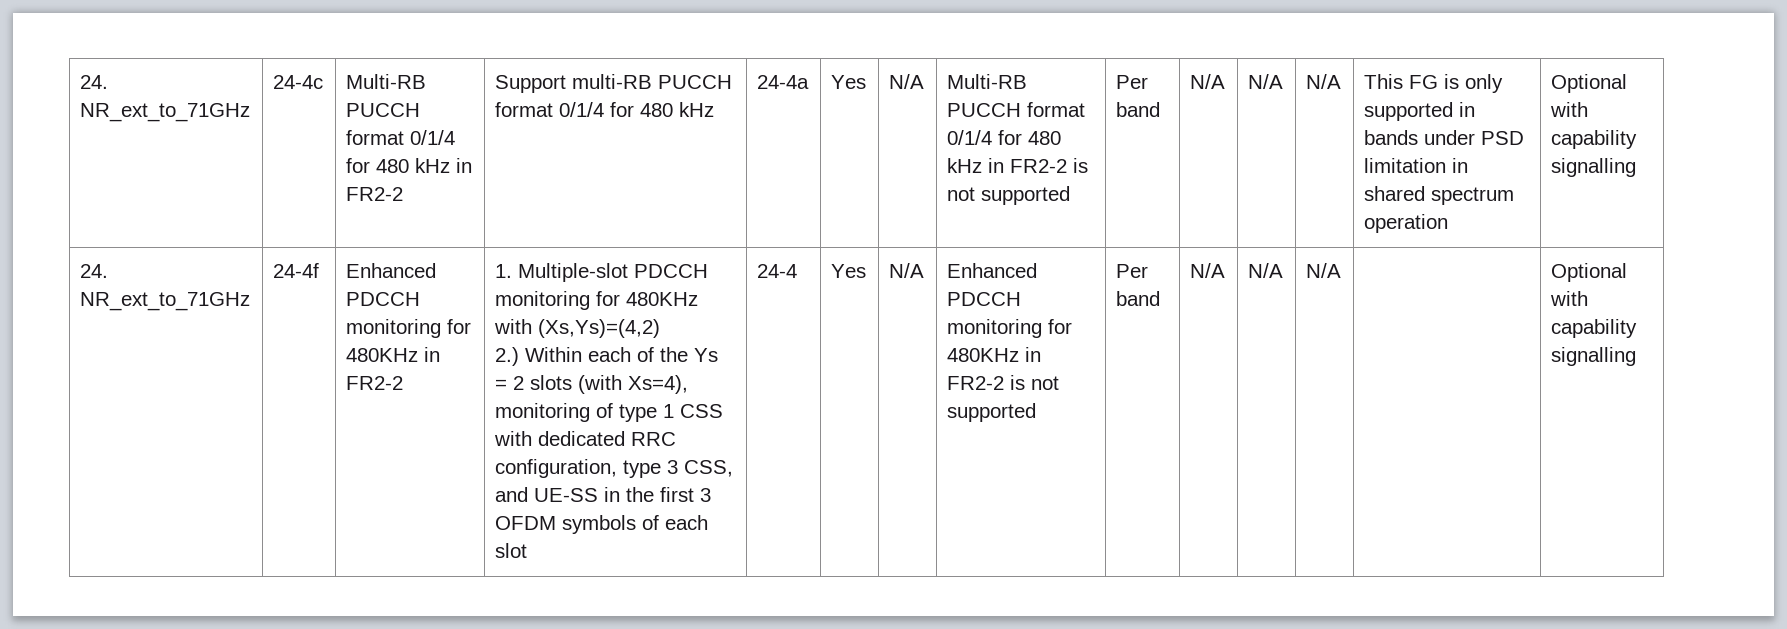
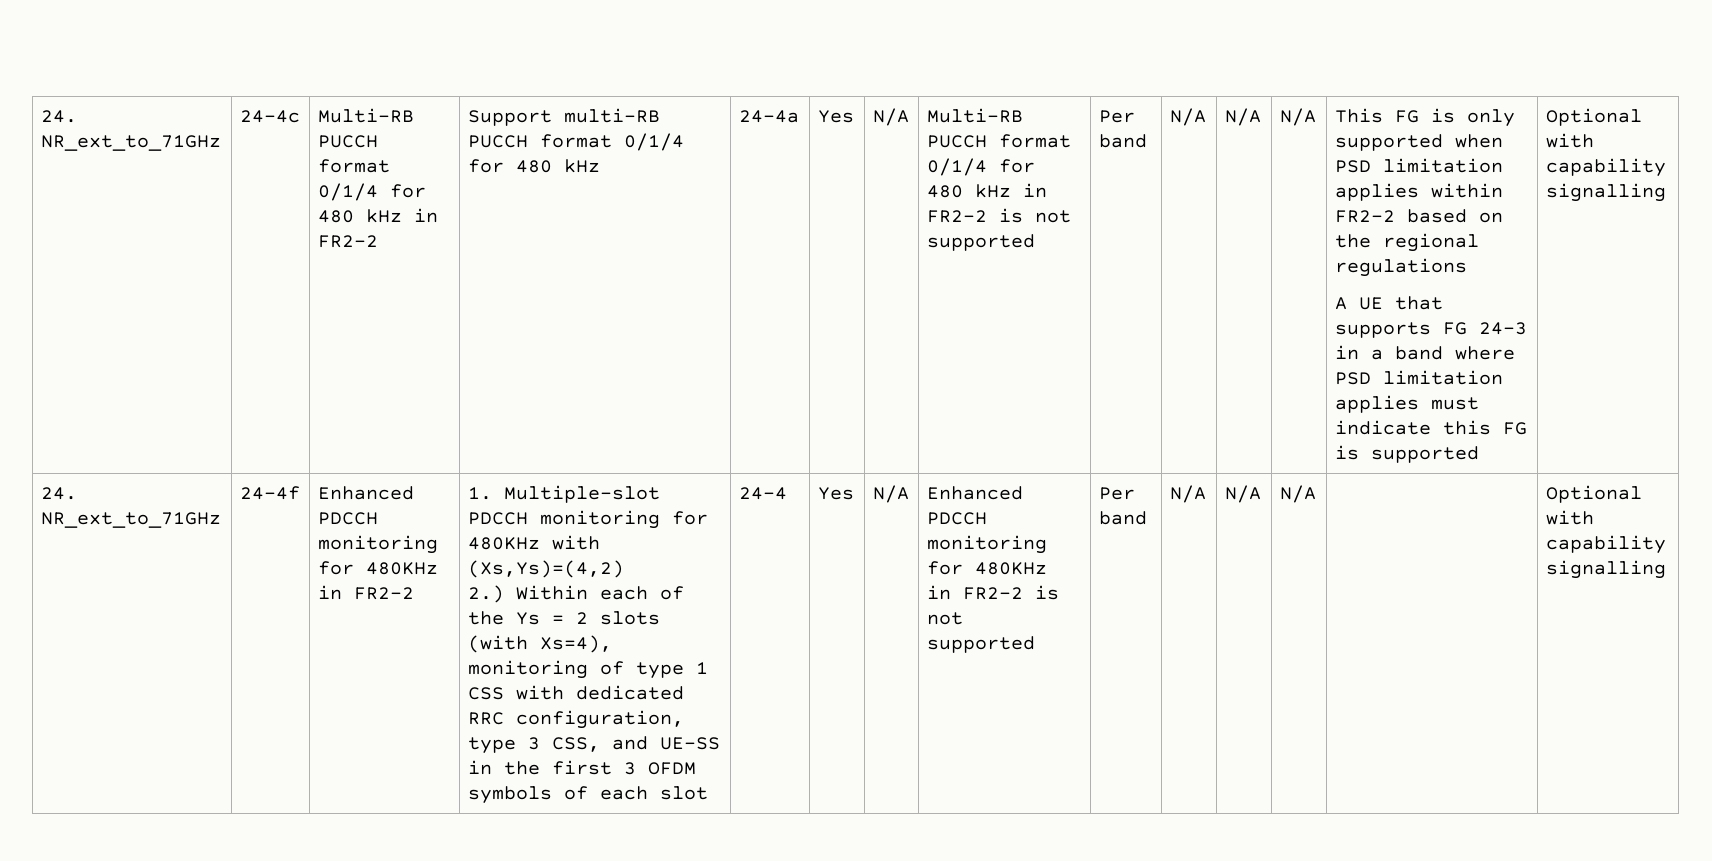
[1459,102,1476,117] [1364,130,1525,145] [1364,158,1469,173] [1364,186,1515,205] [1364,214,1449,233] in bands under PSD limitation in shared spectrum operation -> [1454,134,1503,148] [1334,158,1503,173] [1334,183,1503,201] [1334,209,1503,223] [1334,233,1479,252] [1334,258,1467,277] [1334,296,1443,310] [1334,322,1527,338] [1334,345,1515,360] [1334,370,1503,385] [1334,395,1479,413] [1334,420,1527,435] [1334,445,1479,463] when PSD limitation applies within FR2-2 based on the regional regulations // A UE that supports FG 24-3 in a band where PSD limitation applies must indicate this FG is supported

